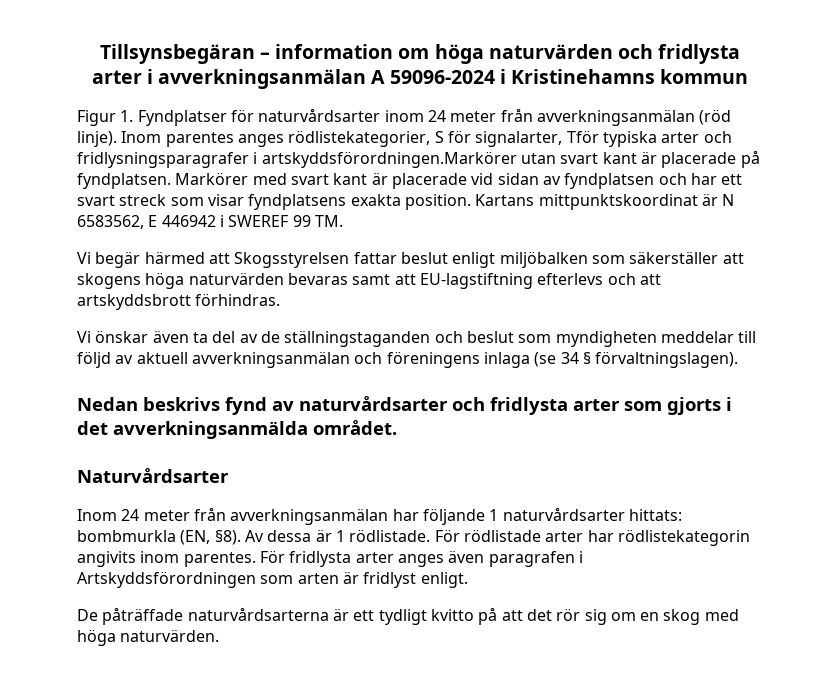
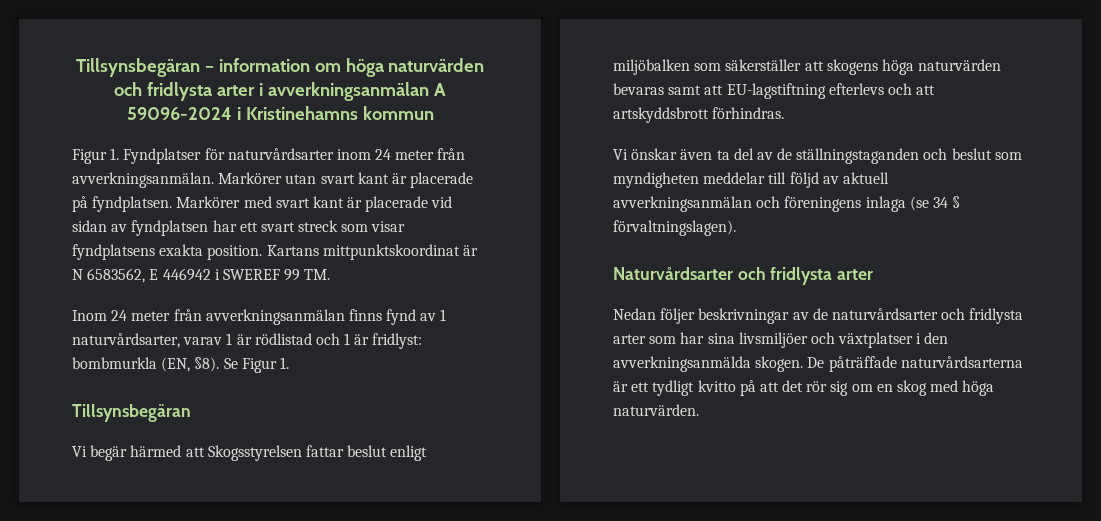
[536,109,732,126] [77,130,732,147] [77,151,517,168] avverkningsanmälan (röd linje). Inom parentes anges rödlistekategorier, S för signalarter, Tför typiska arter och fridlysningsparagrafer i artskyddsförordningen.Markörer -> [72,172,283,188] avverkningsanmälan. Markörer
[658,173,687,185] och -> (209, 228) none
(343, 221) none -> [72,309,447,325] [72,333,423,349] [72,357,289,373] [72,404,191,422] // Inom 24 meter från avverkningsanmälan finns fynd av 1 naturvårdsarter, varav 1 är rödlistad och 1 är fridlyst: bombmurkla (EN, §8). Se Figur 1. // Tillsynsbegäran
[77,397,294,415] Nedan beskrivs fynd av -> [613,267,874,285] [613,308,828,324] Naturvårdsarter och fridlysta arter // Nedan följer beskrivningar av de
[667,397,732,415] [77,420,397,439] [77,468,229,483] [77,507,682,525] [77,529,750,546] [77,550,583,567] [77,571,468,588] gjorts i det avverkningsanmälda området. // Naturvårdsarter // Inom 24 meter från avverkningsanmälan har följande 1 naturvårdsarter hittats: bombmurkla (EN, §8). Av dessa är 1 rödlistade. För rödlistade arter har rödlistekategorin angivits inom parentes. För fridlysta arter anges även paragrafen i Artskyddsförordningen som arten är fridlyst enligt. // -> [680,332,949,348] [613,356,804,372] har sina livsmiljöer och växtplatser i den avverkningsanmälda skogen.

